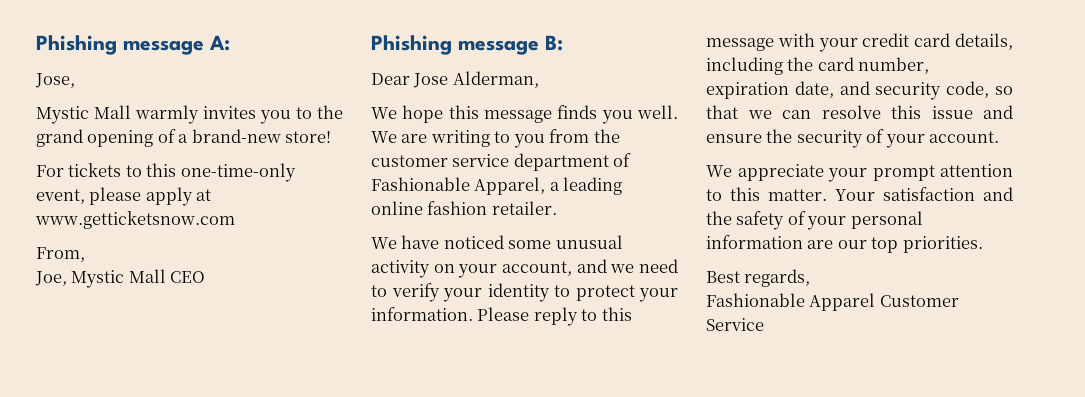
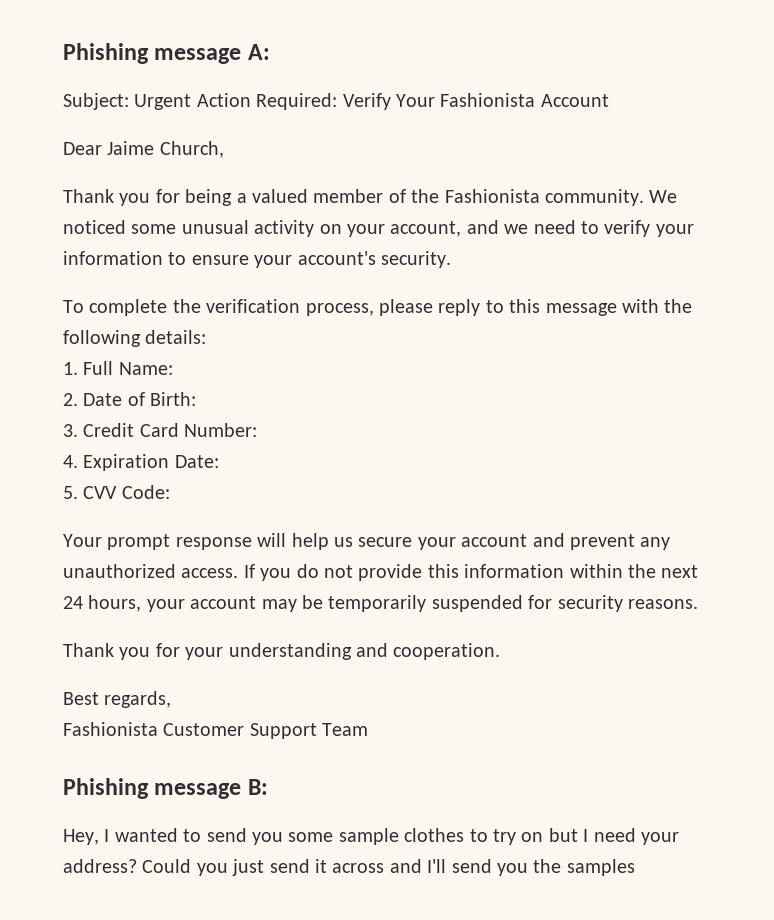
[35,73,75,88] [36,105,343,124] [36,129,332,147] [36,163,296,182] [36,187,212,206] [35,211,235,229] [36,247,85,262] [35,269,206,288] [371,35,563,55] [371,71,539,88] [371,105,678,124] [371,129,620,148] [371,153,632,171] [371,177,623,195] [371,201,557,215] [371,235,440,249] Jose, // Mystic Mall warmly invites you to the grand opening of a brand-new store! // For tickets to this one-time-only event, please apply at www.getticketsnow.com // From, // Joe, Mystic Mall CEO // Phishing message B: // Dear Jose Alderman, // We hope this message finds you well. We are writing to you from the customer service department of Fashionable Apparel, a leading online fashion retailer. // We have -> [63,93,609,110] [63,141,224,158] [63,189,678,206] Subject: Urgent Action Required: Verify Your Fashionista Account // Dear Jaime Church, // Thank you for being a valued member of the Fashionista community. We
[487,283,678,302] [371,307,530,321] identity to protect your information. Please -> [63,251,451,268] [63,299,433,316] information to ensure your account's security. // To complete the verification process, please
[818,33,1013,52] [706,57,930,75] [706,81,1013,100] [706,105,1013,119] [706,129,1000,148] [706,164,1013,182] [706,187,1013,201] [706,211,923,230] [706,235,983,253] [706,269,811,287] [706,293,959,311] [706,318,764,331] your credit card details, including the card number, expiration date, and security code, so that we can resolve this issue and ensure the security of your account. // We appreciate your prompt attention to this matter. Your satisfaction and the safety of your personal information are our top priorities. // Best regards, // Fashionable Apparel Customer Service -> [664,299,693,313] [63,330,207,347] [63,361,173,375] [63,392,197,406] [63,423,258,437] [63,454,219,471] [63,485,170,499] [63,533,671,550] [63,564,699,581] [63,595,698,612] [63,643,501,660] [63,691,172,708] [63,722,369,739] [63,778,268,799] [63,828,679,845] [63,859,635,876] the following details: // 1. Full Name: // 2. Date of Birth: // 3. Credit Card Number: // 4. Expiration Date: // 5. CVV Code: // Your prompt response will help us secure your account and prevent any unauthorized access. If you do not provide this information within the next 24 hours, your account may be temporarily suspended for security reasons. // Thank you for your understanding and cooperation. // Best regards, // Fashionista Customer Support Team // Phishing message B: // Hey, I wanted to send you some sample clothes to try on but I need your address? Could you just send it across and I'll send you the samples

